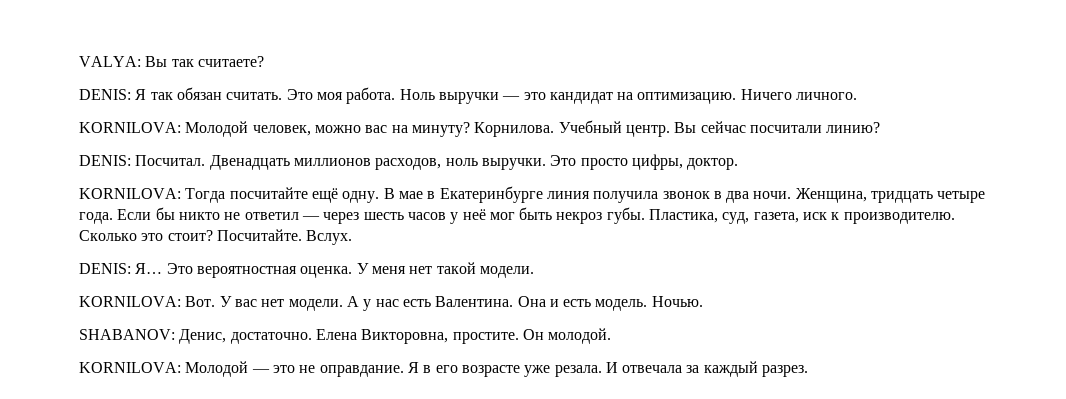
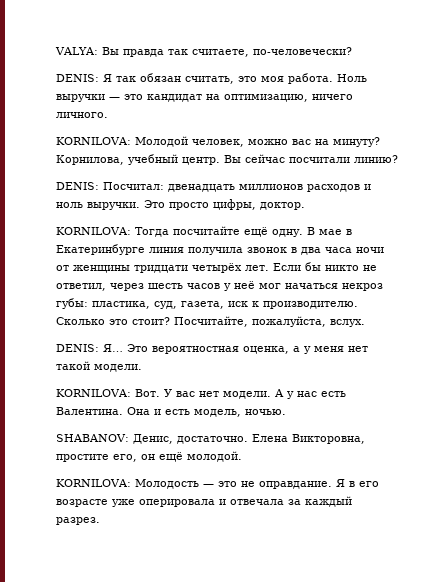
[171,56,264,67] так считаете? -> [123,47,352,57] правда так считаете, по-человечески?
[226,89,313,100] считать. Это -> [185,76,257,84] считать, это
[637,89,792,104] оптимизацию. Ничего -> [224,94,353,102] оптимизацию, ничего
[474,120,622,137] Корнилова. Учебный -> [56,154,178,165] Корнилова, учебный
[135,155,442,170] Посчитал. Двенадцать миллионов расходов, -> [103,182,371,192] Посчитал: двенадцать миллионов расходов и
[753,188,986,203] [79,212,113,224] ночи. Женщина, тридцать четыре года. -> [325,247,384,253] [56,263,269,273] часа ночи от женщины тридцати четырёх лет.
[244,212,320,220] ответил — -> [56,283,106,291] ответил,
[519,207,719,224] быть некроз губы. Пластика, -> [285,283,383,291] [56,298,150,309] начаться некроз губы: пластика,
[216,229,353,245] Посчитайте. Вслух. -> [174,316,365,327] Посчитайте, пожалуйста, вслух.
[300,263,369,278] оценка. У -> [243,346,311,354] оценка, а у
[595,296,703,311] модель. Ночью. -> [194,409,286,417] модель, ночью.
[452,329,544,344] простите. Он -> [56,452,183,462] простите его, он ещё
[185,361,249,377] Молодой -> [135,479,199,489] Молодость
[554,362,618,377] резала. И -> [139,499,226,507] оперировала и

